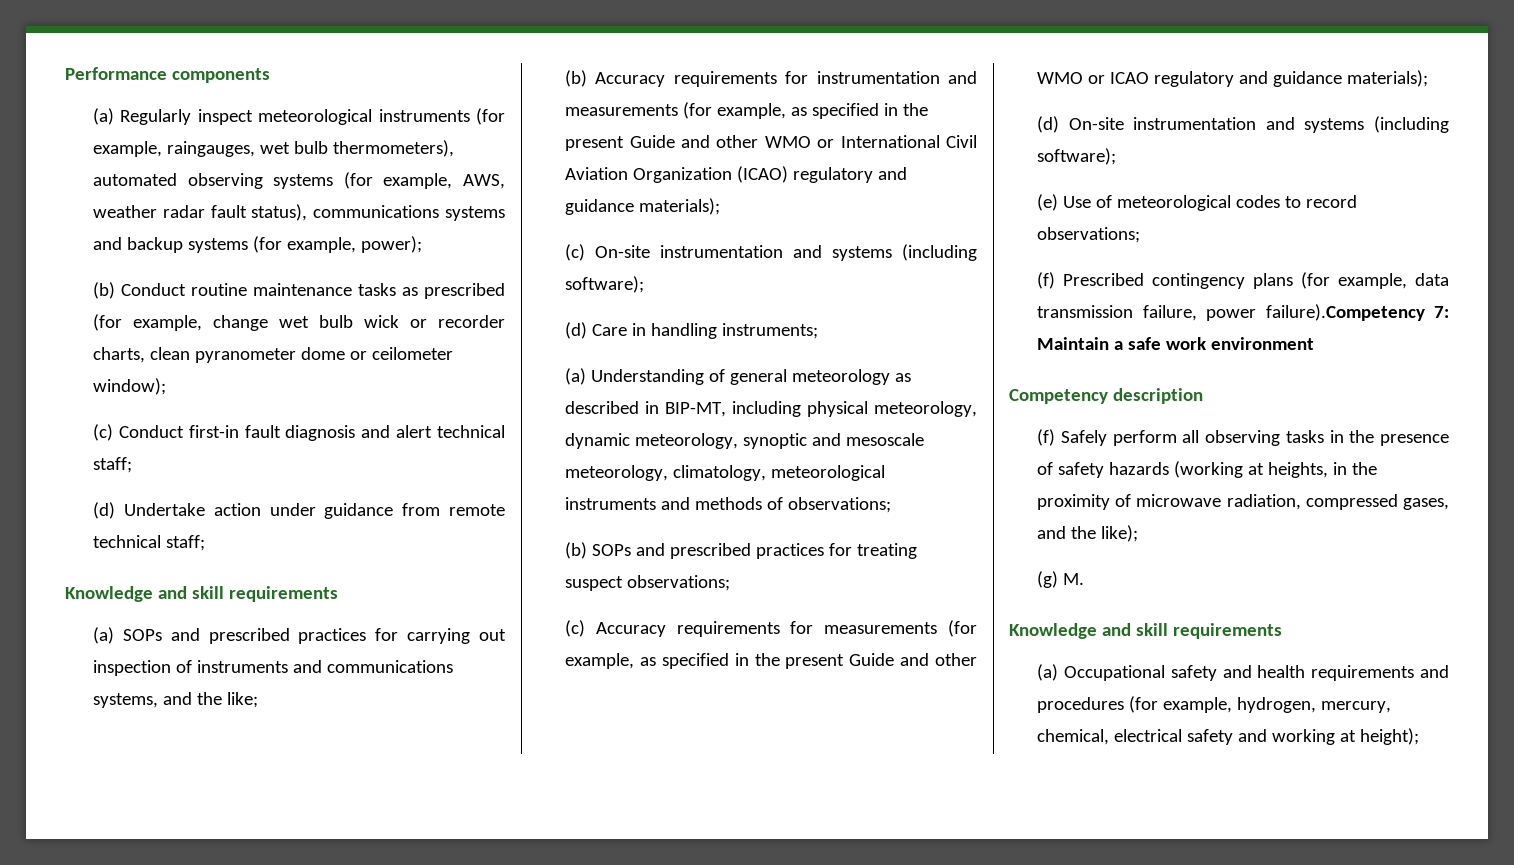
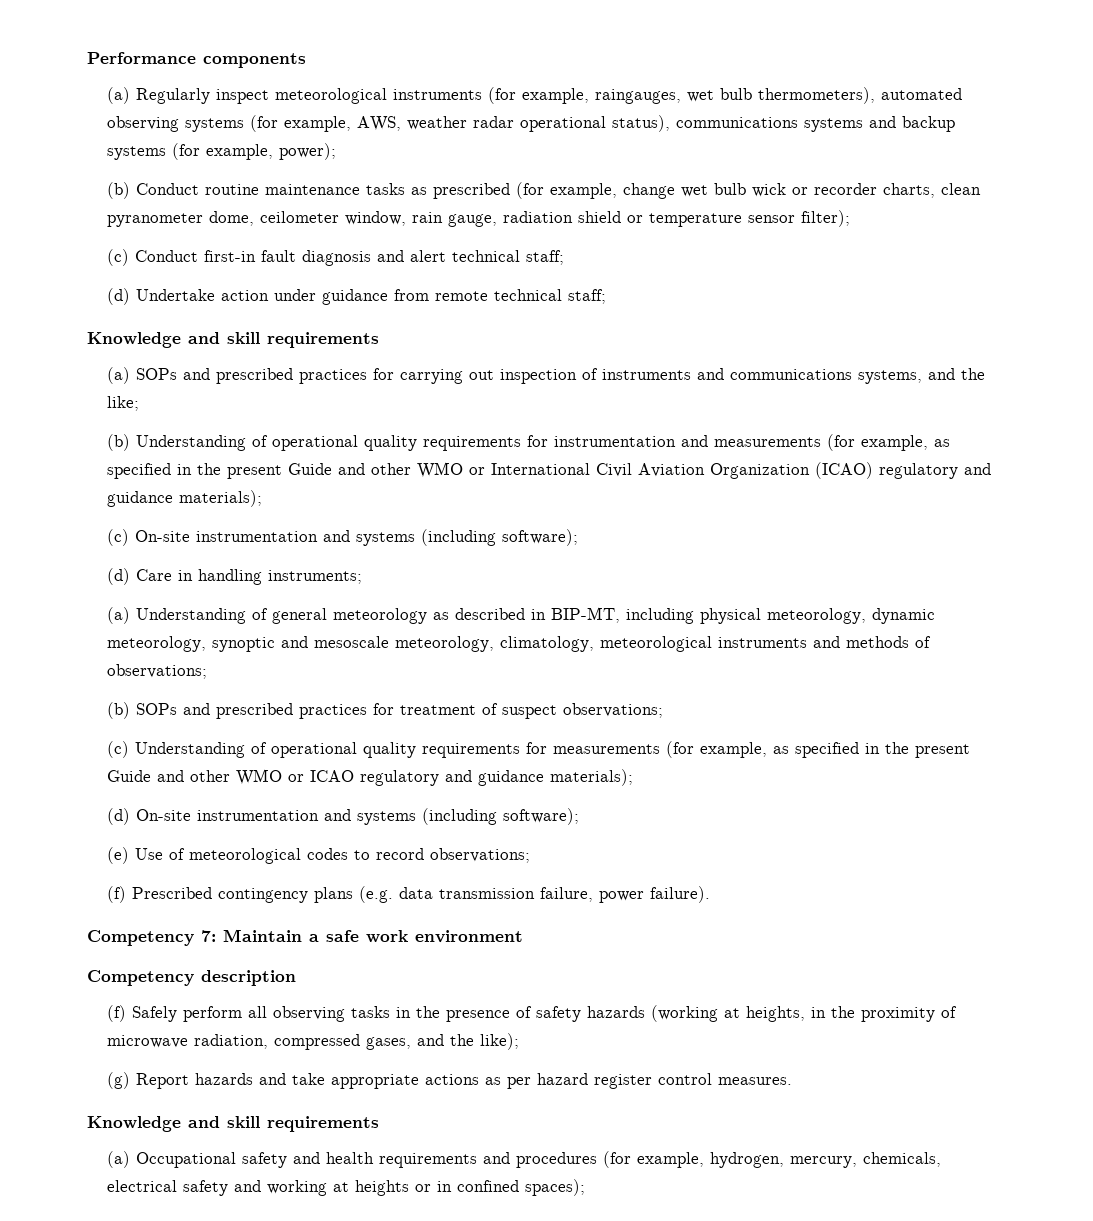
[210,205,247,218] fault -> [519,116,606,132] operational
[301,347,454,360] [93,378,167,395] dome or ceilometer window); -> [208,210,850,227] dome, ceilometer window, rain gauge, radiation shield or temperature sensor filter);
[595,72,666,87] Accuracy -> [135,435,417,451] Understanding of operational quality
[857,543,918,559] treating -> [399,703,498,715] treatment of
[595,622,666,637] Accuracy -> [134,742,416,758] Understanding of operational quality
[1301,272,1408,289] (for example, -> [358,886,393,903] (e.g.
[1265,304,1425,321] failure).Competency -> [649,886,710,903] [87,930,194,946] failure). // Competency
[1063,573,1085,585] M. -> [135,1073,792,1089] Report hazards and take appropriate actions as per hazard register control measures.
[1037,729,1110,745] chemical, -> [862,1152,941,1167] chemicals,
[1360,728,1420,745] height); -> [354,1179,585,1196] heights or in confined spaces);

